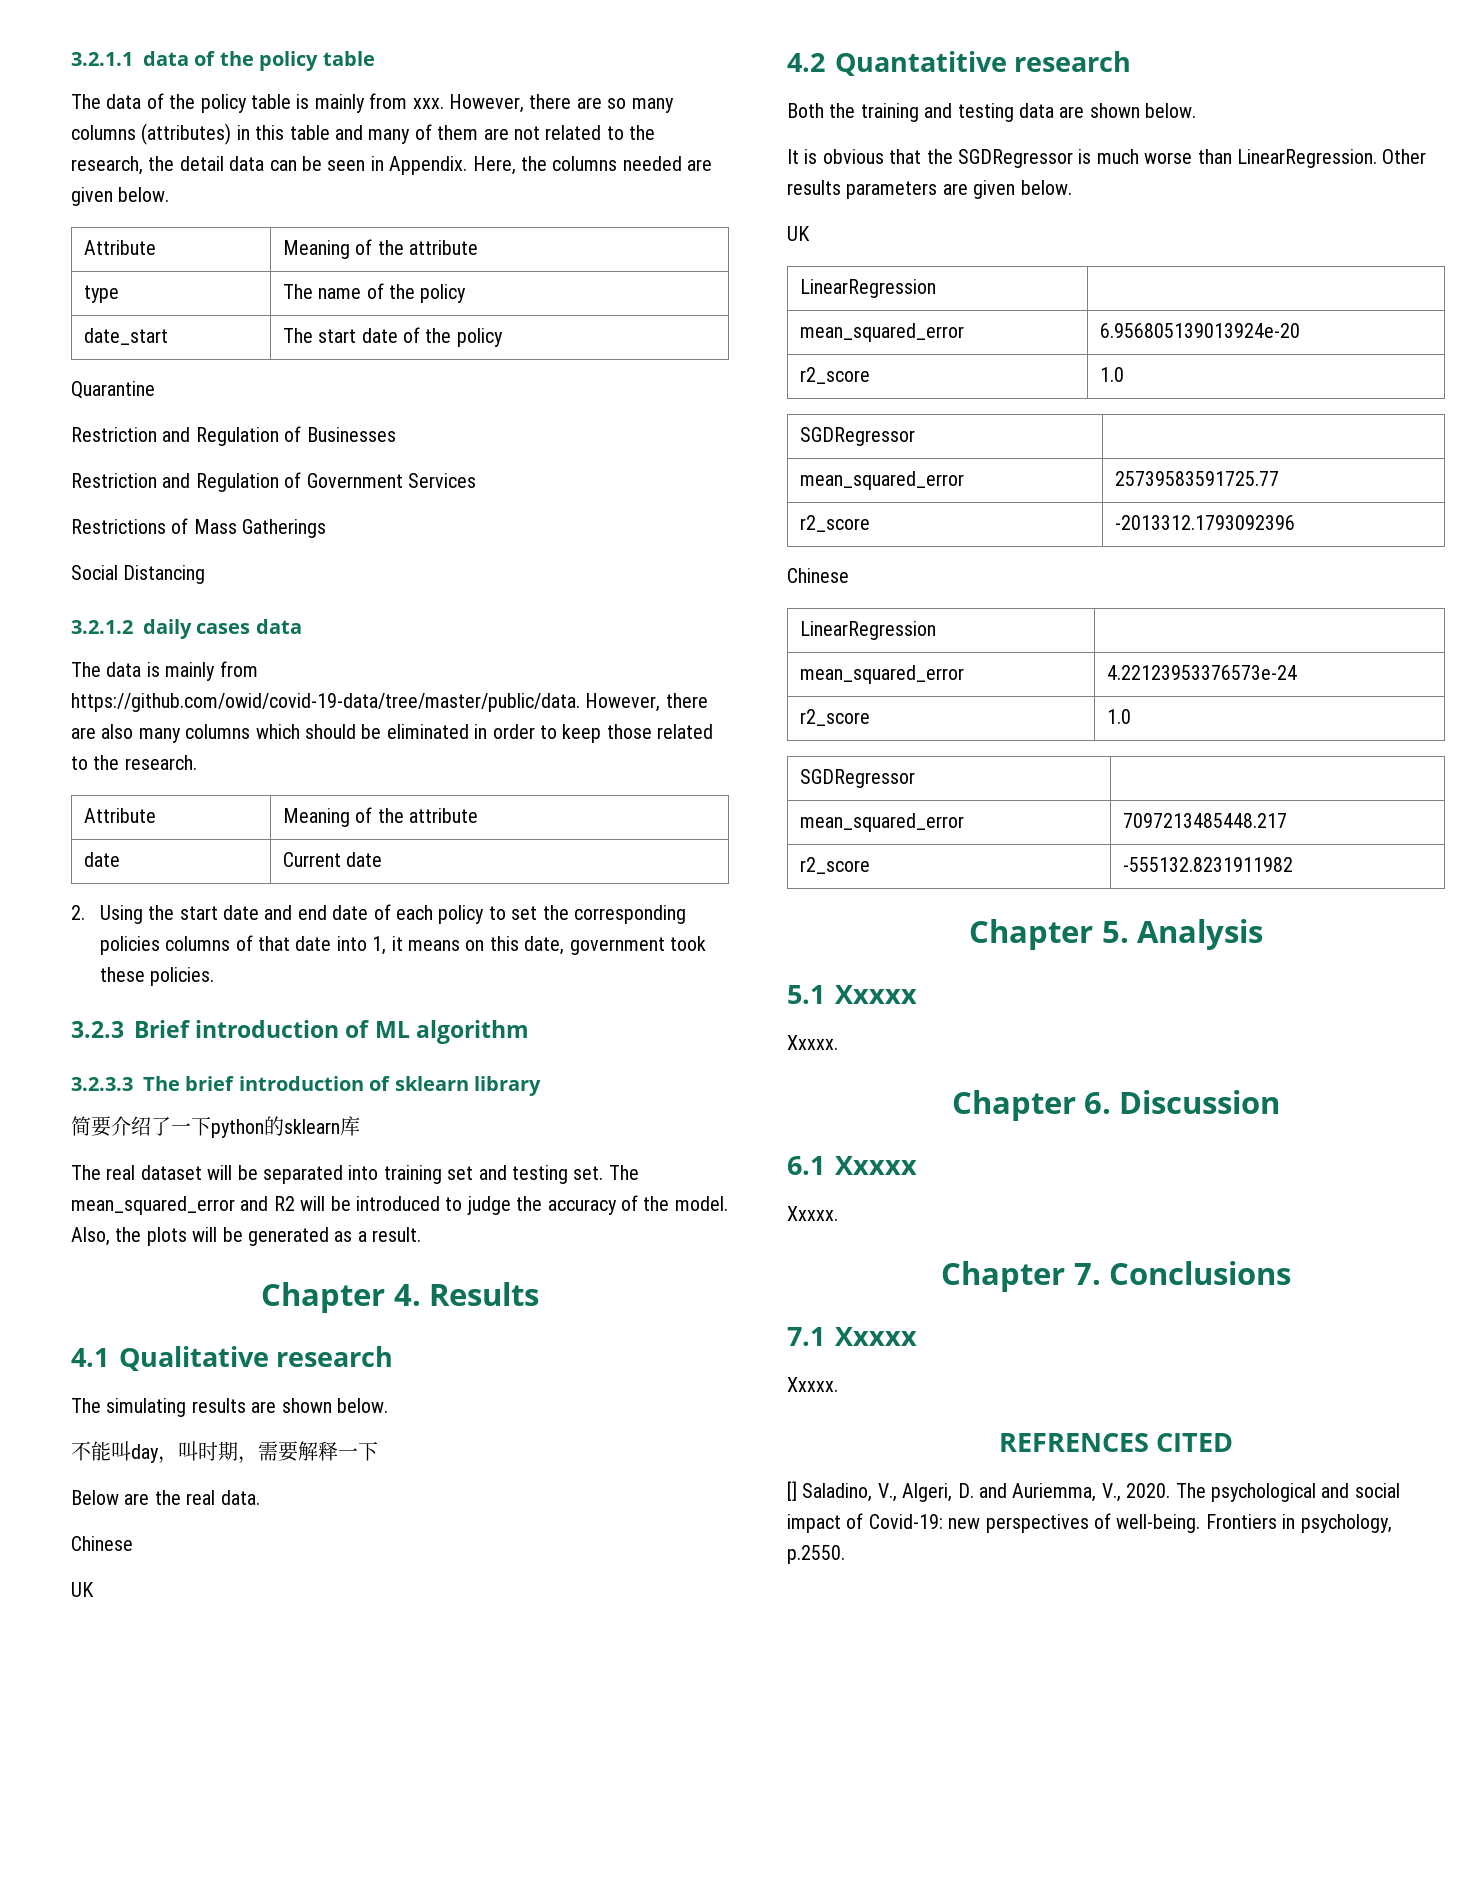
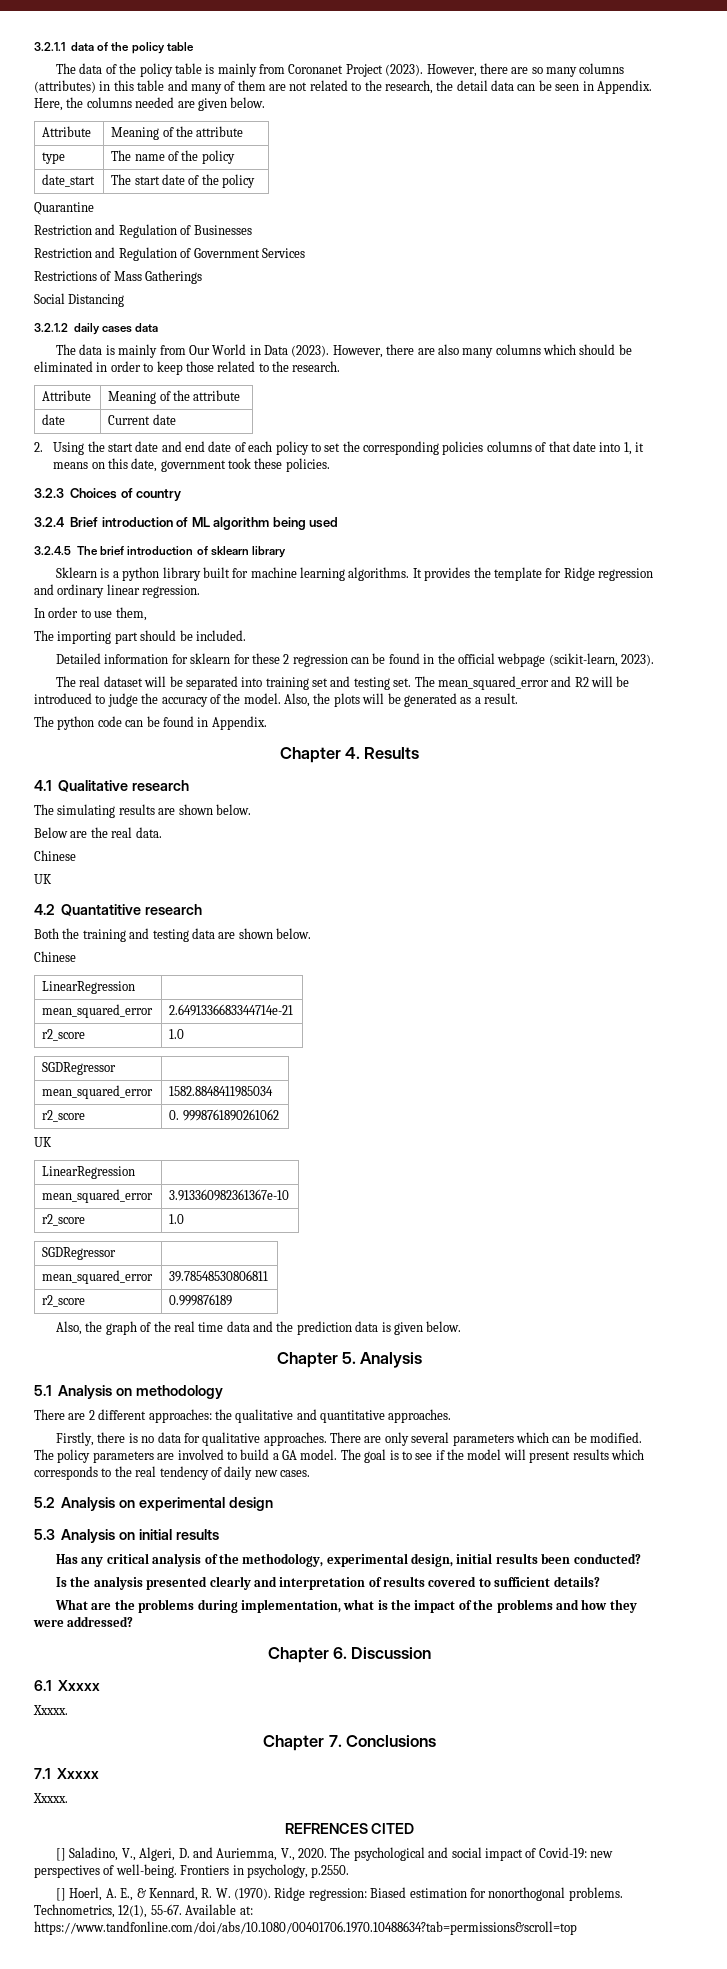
[412,98,444,109] xxx. -> [288,64,424,77] Coronanet Project (2023).
[71,693,580,712] https://github.com/owid/covid-19-data/tree/master/public/data. -> [188,344,330,357] Our World in Data (2023).
(124, 1029) none -> [70,488,182,501] [34,517,64,527] Choices of country // 3.2.4
[71,1077,133,1091] // 3.2.3.3 -> [272,517,339,530] [34,546,71,555] being used // 3.2.4.5
[71,1116,360,1138] 简要介绍了一下python的sklearn库 -> [56,567,654,581] [34,584,201,598] [34,607,147,621] [34,630,246,644] [56,653,655,667] Sklearn is a python library built for machine learning algorithms. It provides the template for Ridge regression and ordinary linear regression. // In order to use them, // The importing part should be included. // Detailed information for sklearn for these 2 regression can be found in the official webpage (scikit-learn, 2023).
(422, 1234) none -> [34,716,267,730] // The python code can be found in Appendix.
[71,1441,378,1464] // 不能叫day，叫时期，需要解释一下 -> (251, 809) none
[787,149,1427,168] [787,180,1072,199] [787,226,810,241] [799,279,936,298] [799,323,964,342] [1099,323,1300,338] [799,367,870,384] [1099,367,1124,382] [799,427,915,446] [799,471,964,490] [1114,471,1279,486] [799,515,870,532] [1114,515,1295,530] [787,568,849,583] [799,621,936,640] [799,665,964,684] [1106,665,1297,680] [799,709,870,726] [1106,709,1131,724] [799,769,915,788] [799,813,964,832] [1122,813,1287,828] [799,857,870,874] [1122,857,1293,872] [969,919,1263,950] [787,985,917,1004] [787,1035,838,1050] It is obvious that the SGDRegressor is much worse than LinearRegression. Other results parameters are given below. // UK // LinearRegression | // mean_squared_error | 6.956805139013924e-20 // r2_score | 1.0 // SGDRegressor | // mean_squared_error | 25739583591725.77 // r2_score | -2013312.1793092396 // Chinese // LinearRegression | // mean_squared_error | 4.22123953376573e-24 // r2_score | 1.0 // SGDRegressor | // mean_squared_error | 7097213485448.217 // r2_score | -555132.8231911982 // Chapter 5. Analysis // 5.1 Xxxxx // Xxxxx. -> [34,951,76,962] [42,981,136,994] [42,1004,154,1018] [169,1004,294,1016] [42,1029,86,1041] [169,1029,185,1039] [42,1062,117,1075] [42,1085,154,1099] [169,1086,274,1097] [42,1110,86,1122] [169,1109,279,1121] [34,1137,52,1147] [42,1166,136,1179] [42,1189,154,1203] [169,1189,290,1201] [42,1214,86,1226] [169,1214,185,1224] [42,1247,117,1260] [42,1270,154,1284] [169,1270,269,1282] [42,1295,86,1307] [169,1294,233,1306] [56,1321,462,1335] [276,1352,423,1368] [34,1385,224,1399] [34,1409,452,1423] [56,1432,643,1446] [34,1449,644,1463] [34,1466,310,1480] [34,1497,273,1511] [34,1529,219,1543] [56,1553,641,1567] [56,1576,600,1590] [55,1599,637,1613] [33,1616,134,1627] Chinese // LinearRegression | // mean_squared_error | 2.6491336683344714e-21 // r2_score | 1.0 // SGDRegressor | // mean_squared_error | 1582.8848411985034 // r2_score | 0. 9998761890261062 // UK // LinearRegression | // mean_squared_error | 3.913360982361367e-10 // r2_score | 1.0 // SGDRegressor | // mean_squared_error | 39.78548530806811 // r2_score | 0.999876189 // Also, the graph of the real time data and the prediction data is given below. // Chapter 5. Analysis // 5.1 Analysis on methodology // There are 2 different approaches: the qualitative and quantitative approaches. // Firstly, there is no data for qualitative approaches. There are only several parameters which can be modified. The policy parameters are involved to build a GA model. The goal is to see if the model will present results which corresponds to the real tendency of daily new cases. // 5.2 Analysis on experimental design // 5.3 Analysis on initial results // Has any critical analysis of the methodology, experimental design, initial results been conducted? // Is the analysis presented clearly and interpretation of results covered to sufficient details? // What are the problems during implementation, what is the impact of the problems and how they were addressed?
(845, 1554) none -> [56,1887,623,1901] [34,1904,253,1918] [34,1921,577,1935] // [] Hoerl, A. E., & Kennard, R. W. (1970). Ridge regression: Biased estimation for nonorthogonal problems. Technometrics, 12(1), 55-67. Available at: https://www.tandfonline.com/doi/abs/10.1080/00401706.1970.10488634?tab=permissions&scroll=top

